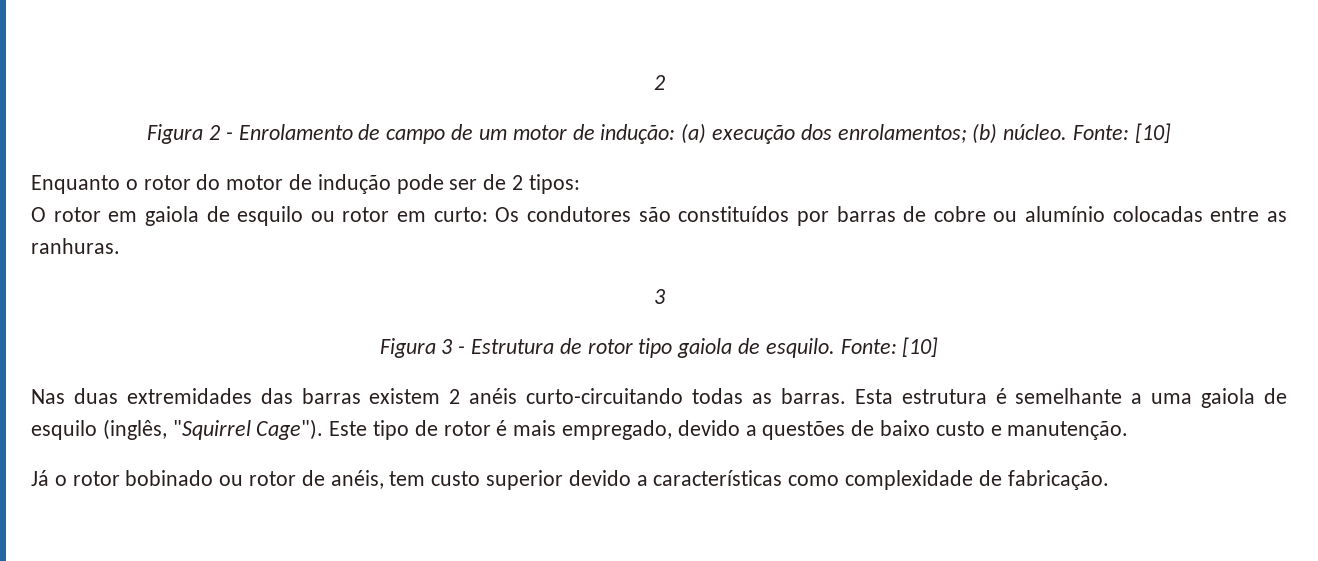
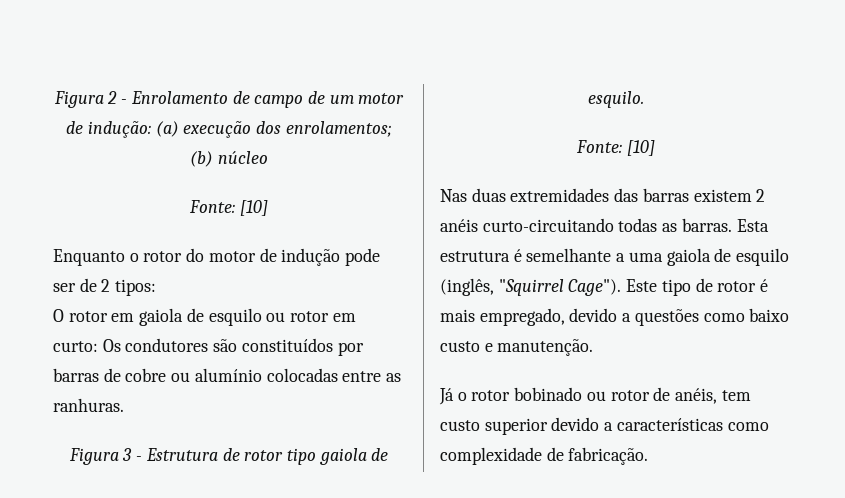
[653,75,665,90] 2 // -> (53, 99) none
[1003,124,1068,140] núcleo. -> [217,151,268,164] núcleo //
[653,289,665,304] // 3 -> (124, 405) none
(835, 348) none -> (644, 99) //
[851,420,875,436] de -> [703,313,745,322] como

